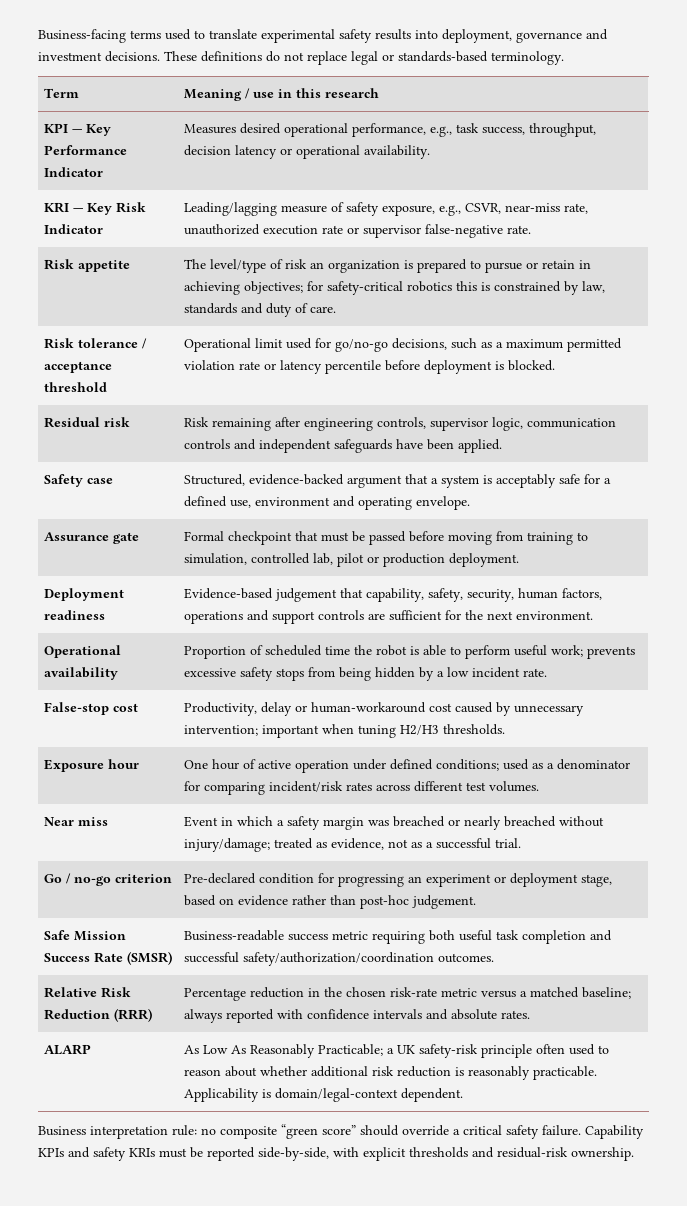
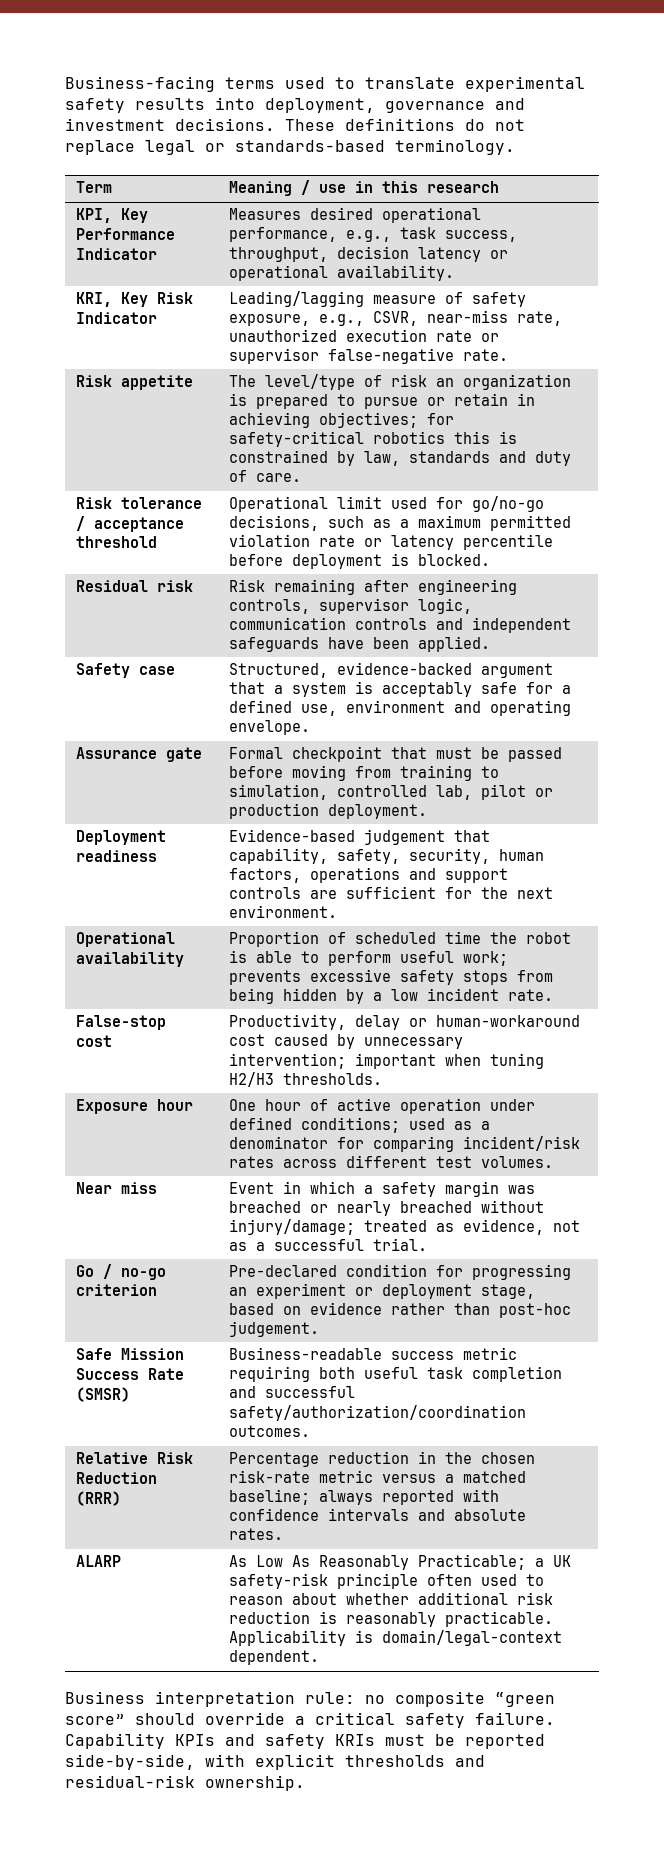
[43,123,82,133] KPI — -> [76,208,113,223] KPI,
[43,202,83,213] KRI — -> [76,292,113,307] KRI,

